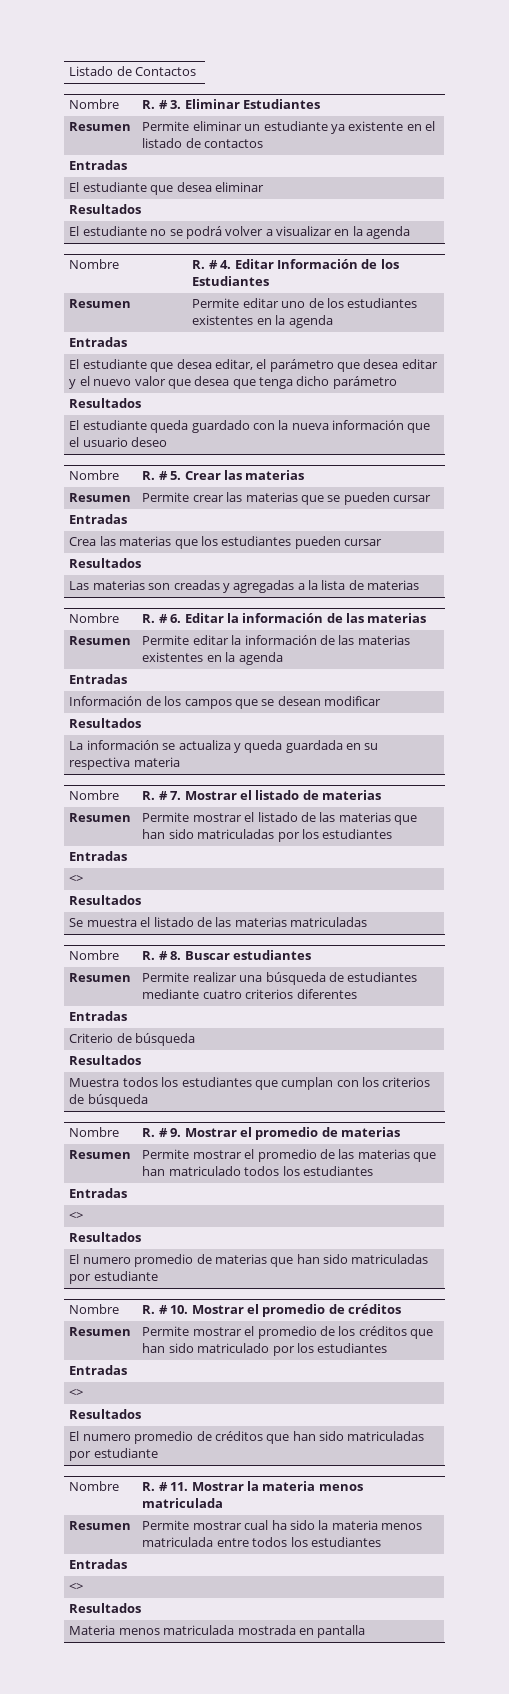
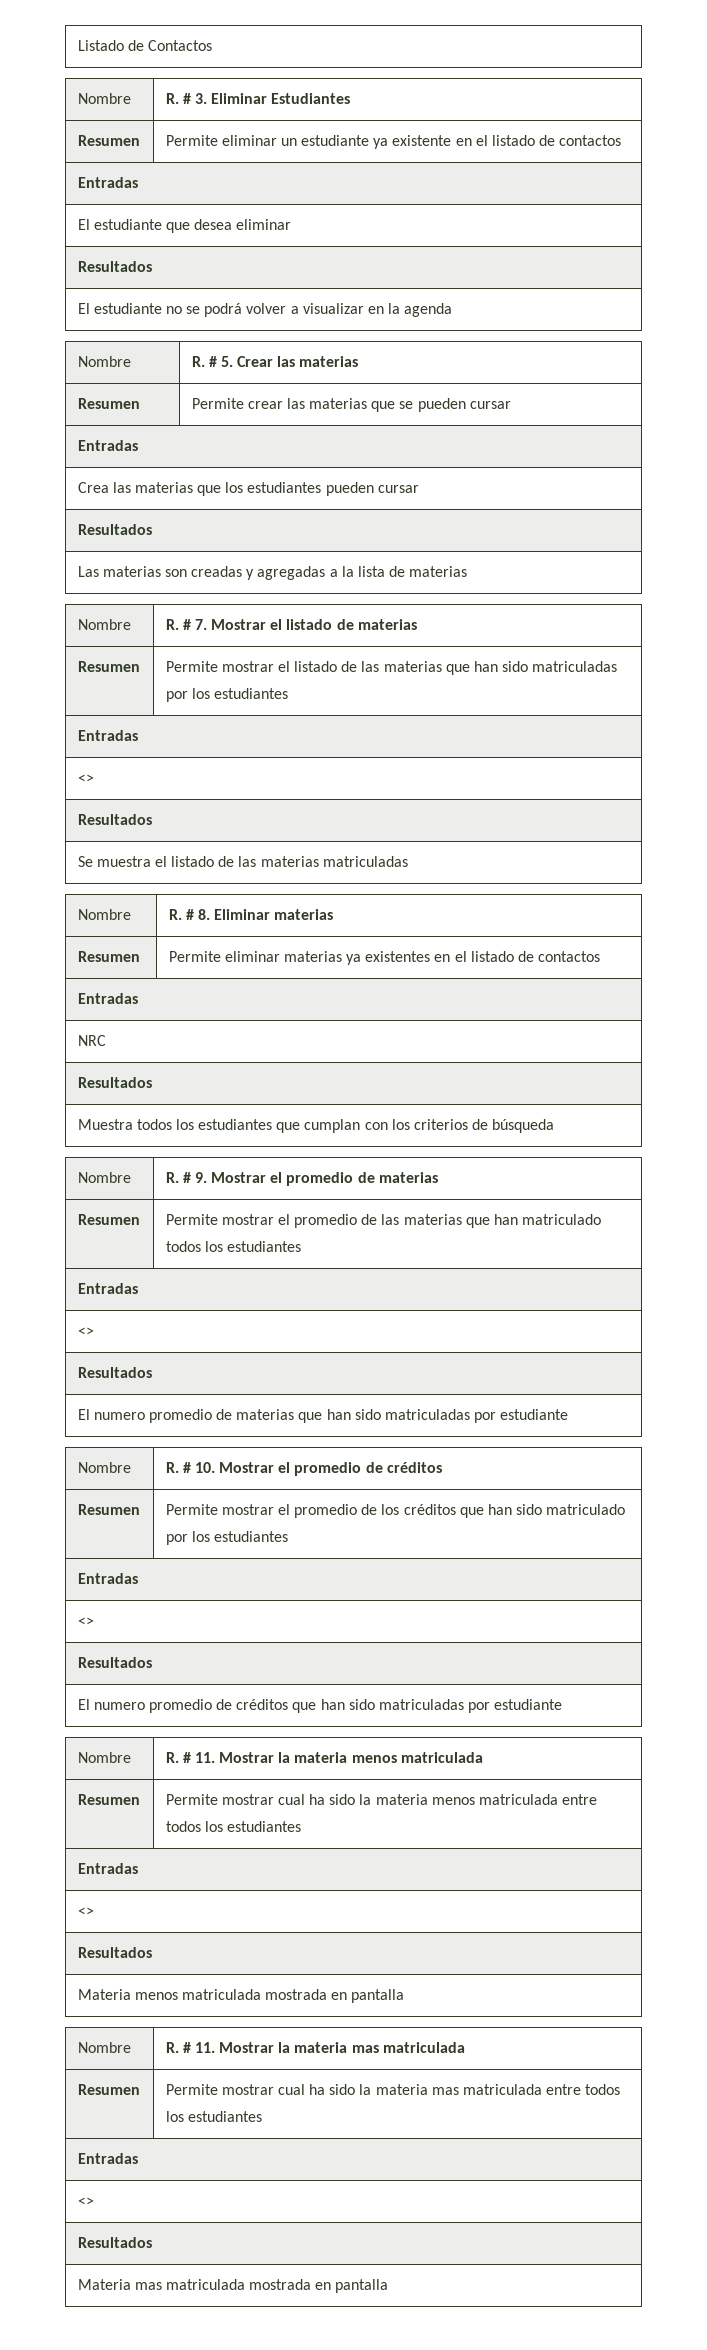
[69,259,120,269] [192,259,399,269] [192,276,270,286] [69,299,132,308] [192,298,418,308] [192,315,333,328] [69,337,128,347] [69,359,438,372] [69,376,397,389] [69,398,142,408] [69,420,431,433] [69,437,168,447] // Nombre | R. # 4. Editar Información de los Estudiantes // Resumen | Permite editar uno de los estudiantes existentes en la agenda // Entradas // El estudiante que desea editar, el parámetro que desea editar y el nuevo valor que desea que tenga dicho parámetro // Resultados // El estudiante queda guardado con la nueva información que el usuario deseo -> (453, 310) none
[69,613,120,623] [142,613,427,623] [69,636,132,645] [142,635,410,645] [142,652,283,665] [69,674,128,684] [69,696,382,709] [69,718,142,728] [69,740,379,753] [69,757,180,770] // Nombre | R. # 6. Editar la información de las materias // Resumen | Permite editar la información de las materias existentes en la agenda // Entradas // Información de los campos que se desean modificar // Resultados // La información se actualiza y queda guardada en su respectiva materia -> (468, 571) none
[184,950,311,960] [69,973,132,982] [142,972,418,985] [142,989,357,999] [69,1011,128,1021] [69,1033,196,1046] Buscar estudiantes // Resumen | Permite realizar una búsqueda de estudiantes mediante cuatro criterios diferentes // Entradas // Criterio de búsqueda -> [214,909,334,920] [77,951,140,962] [168,951,601,965] [77,993,138,1004] [77,1035,106,1046] Eliminar materias // Resumen | Permite eliminar materias ya existentes en el listado de contactos // Entradas // NRC
(366, 1631) none -> [77,2042,131,2053] [165,2042,465,2053] [77,2084,140,2095] [165,2084,621,2095] [165,2111,262,2122] [77,2153,138,2164] [77,2197,94,2206] [77,2237,152,2248] [77,2279,389,2293] // Nombre | R. # 11. Mostrar la materia mas matriculada // Resumen | Permite mostrar cual ha sido la materia mas matriculada entre todos los estudiantes // Entradas // <> // Resultados // Materia mas matriculada mostrada en pantalla

